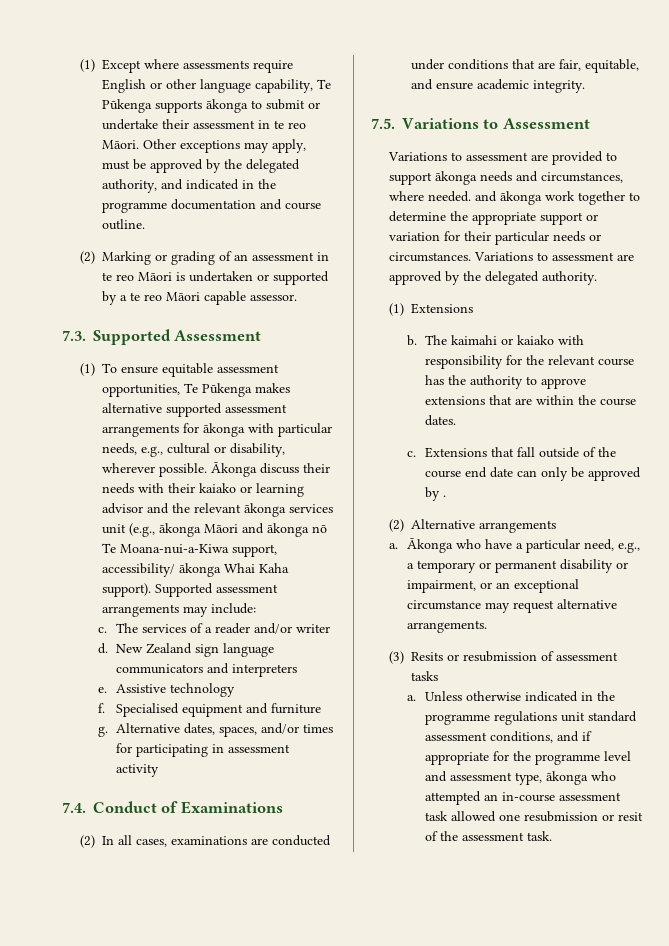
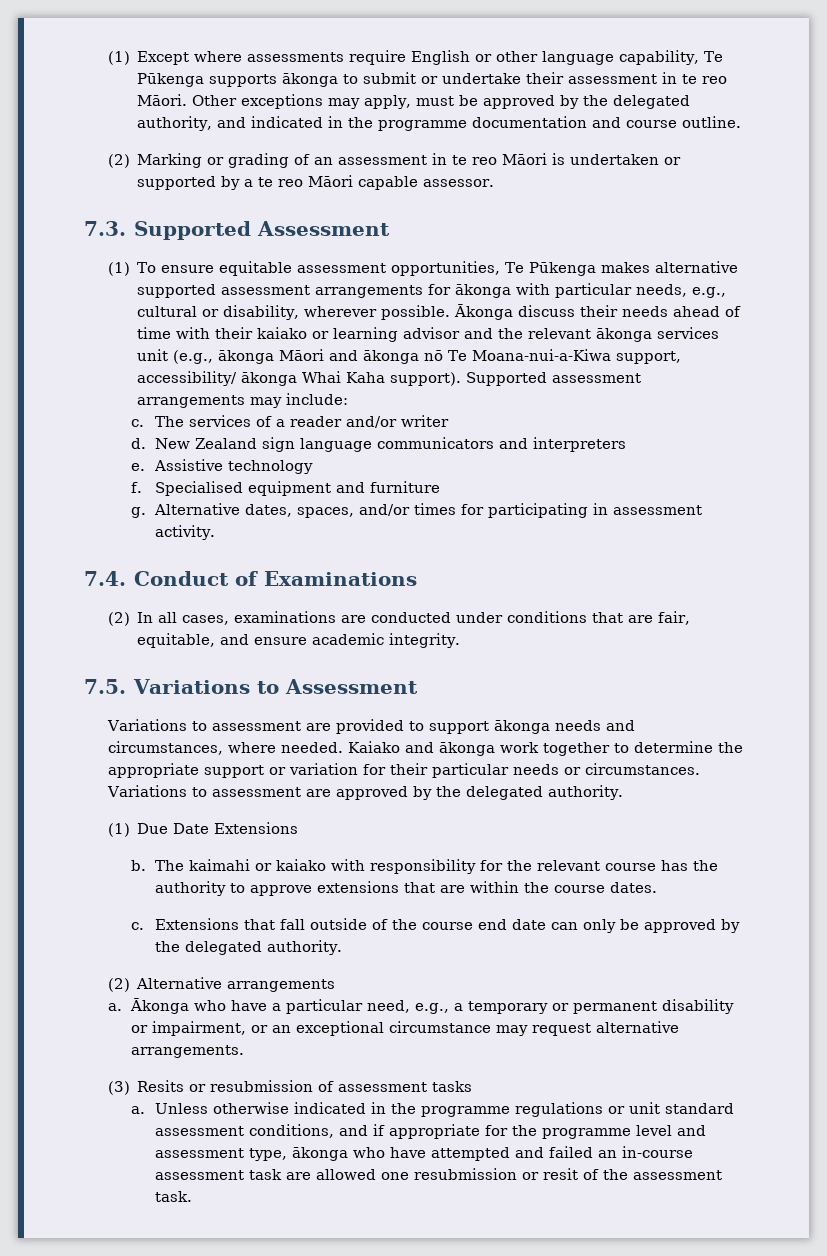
(135, 488) none -> [673,306,742,317] [137,327,172,339] ahead of time
[116,764,160,777] activity -> [154,525,215,540] activity.
(472, 196) none -> [347,741,400,753] Kaiako
(405, 309) none -> [137,823,210,834] Due Date
[443,495,447,497] . -> [154,940,342,955] the delegated authority.
(558, 718) none -> [607,1106,625,1114] or
[425,791,482,805] attempted -> [389,1146,593,1161] have attempted and failed
(449, 816) none -> [285,1172,311,1180] are

